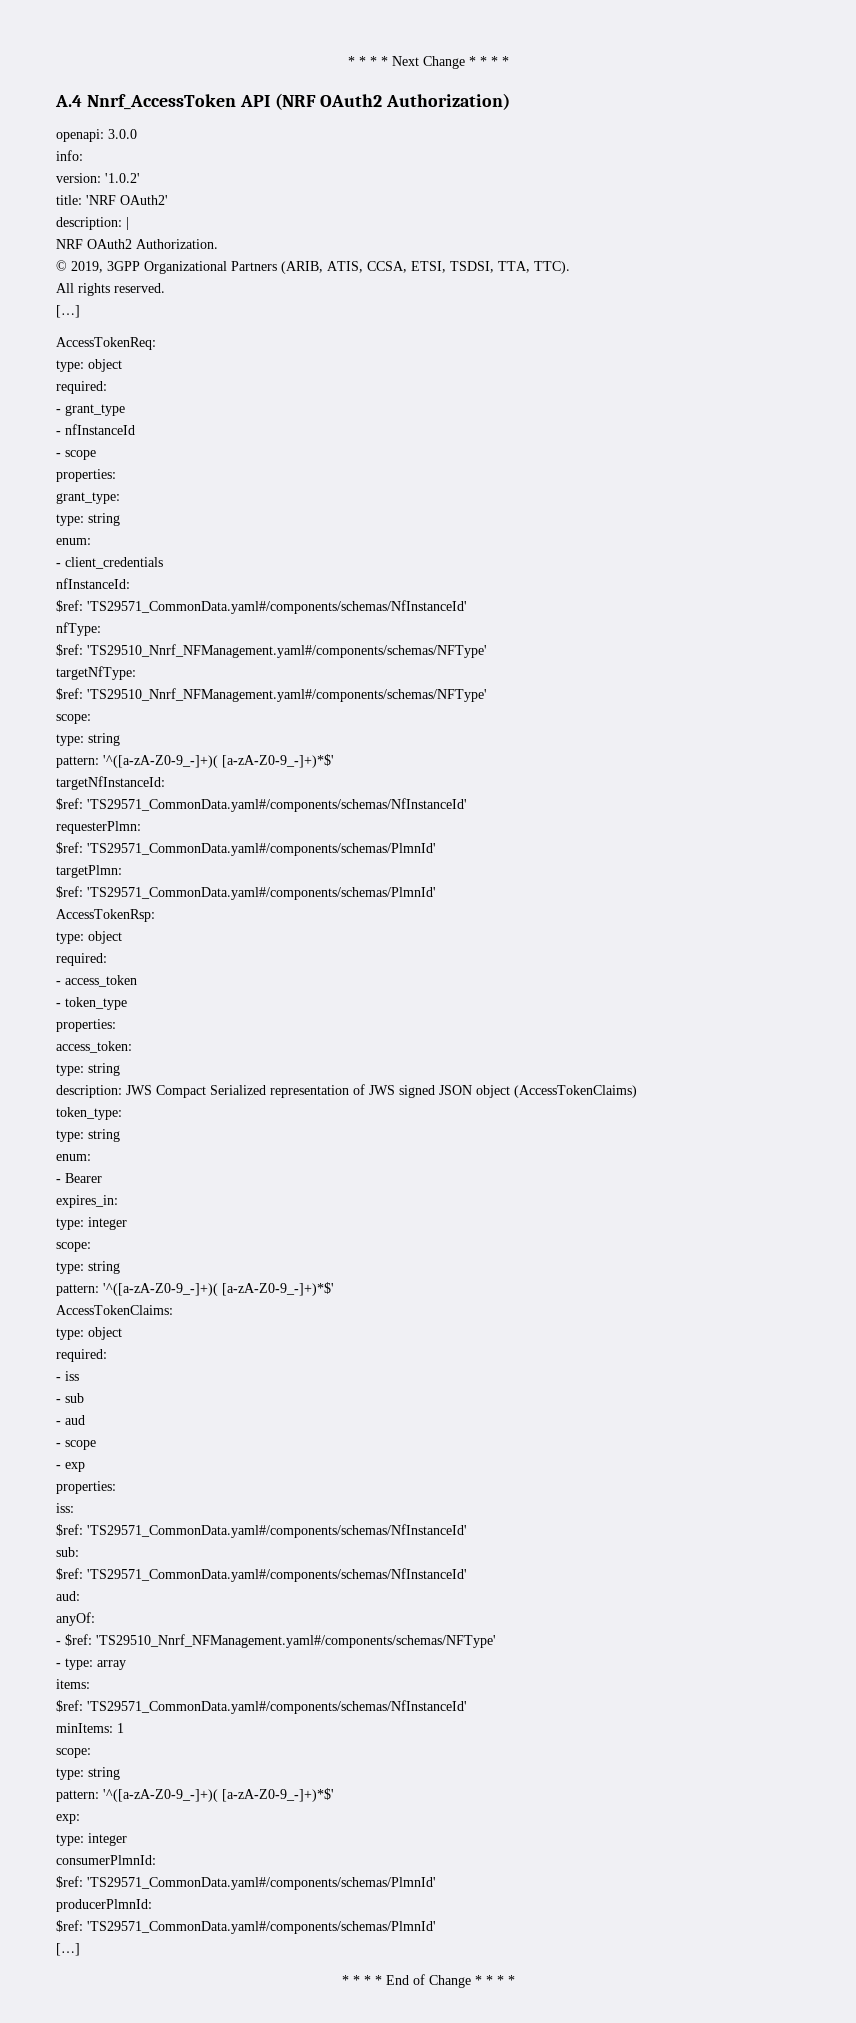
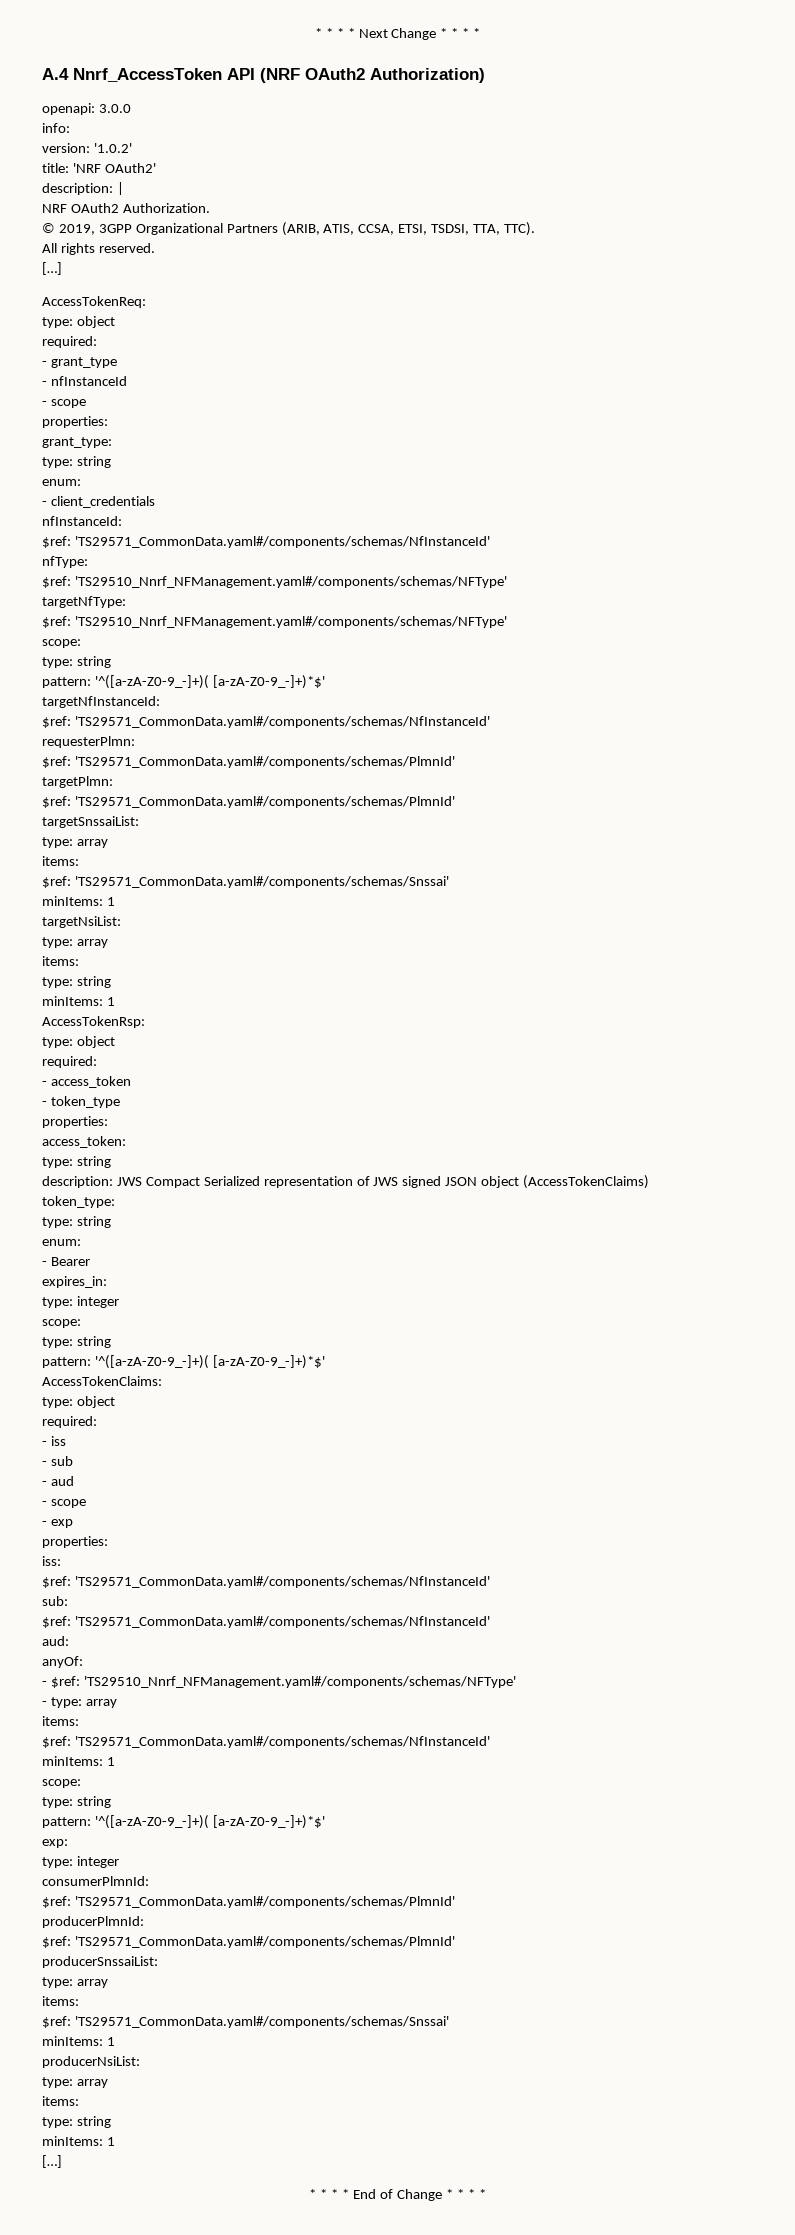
(436, 893) none -> [42,816,139,828] [42,837,108,848] [42,856,79,866] [42,876,449,888] [42,896,115,906] [42,916,121,928] [42,937,108,948] [42,956,79,966] [42,976,111,988] [42,996,115,1006] // targetSnssaiList: // type: array // items: // $ref: 'TS29571_CommonData.yaml#/components/schemas/Snssai' // minItems: 1 // targetNsiList: // type: array // items: // type: string // minItems: 1
(436, 1927) none -> [42,1956,158,1968] [42,1977,108,1988] [42,1996,79,2006] [42,2016,449,2028] [42,2036,115,2046] [42,2056,140,2068] [42,2077,108,2088] [42,2096,79,2106] [42,2116,111,2128] [42,2136,115,2146] // producerSnssaiList: // type: array // items: // $ref: 'TS29571_CommonData.yaml#/components/schemas/Snssai' // minItems: 1 // producerNsiList: // type: array // items: // type: string // minItems: 1

